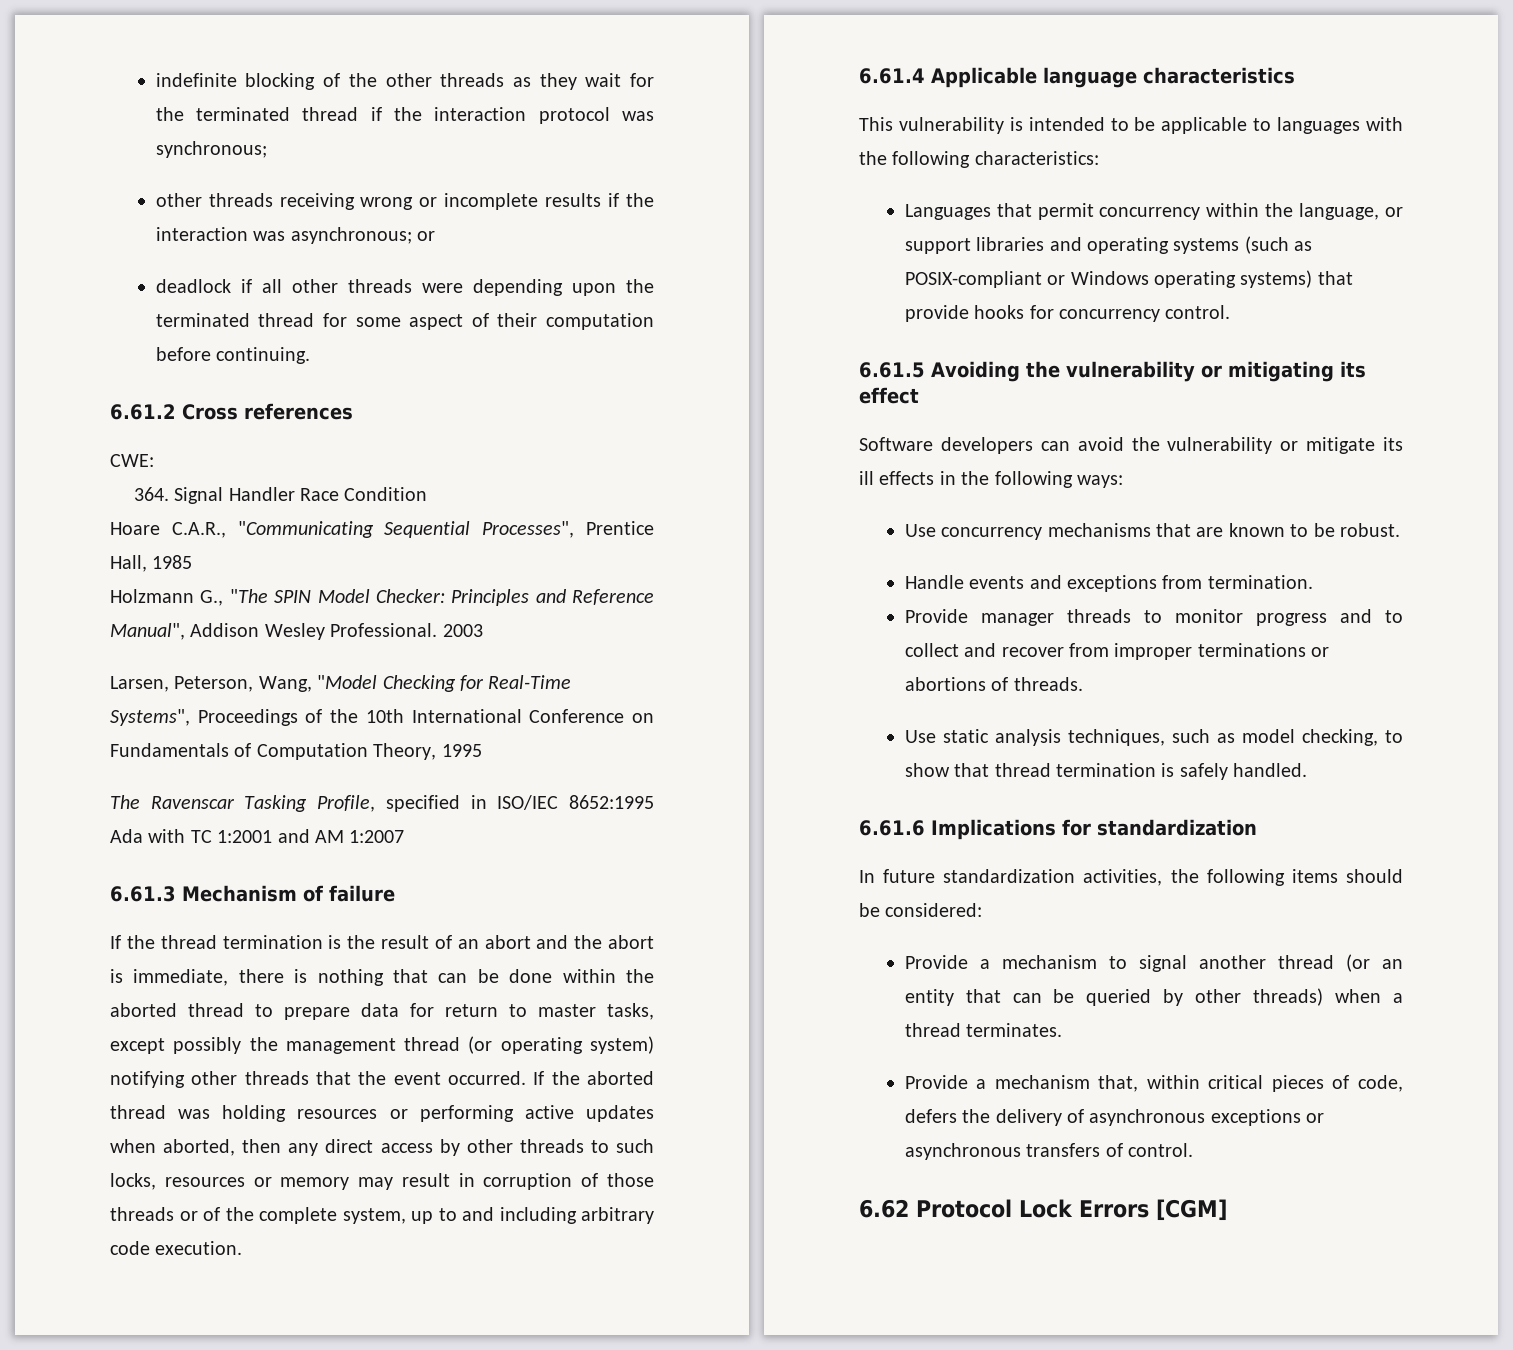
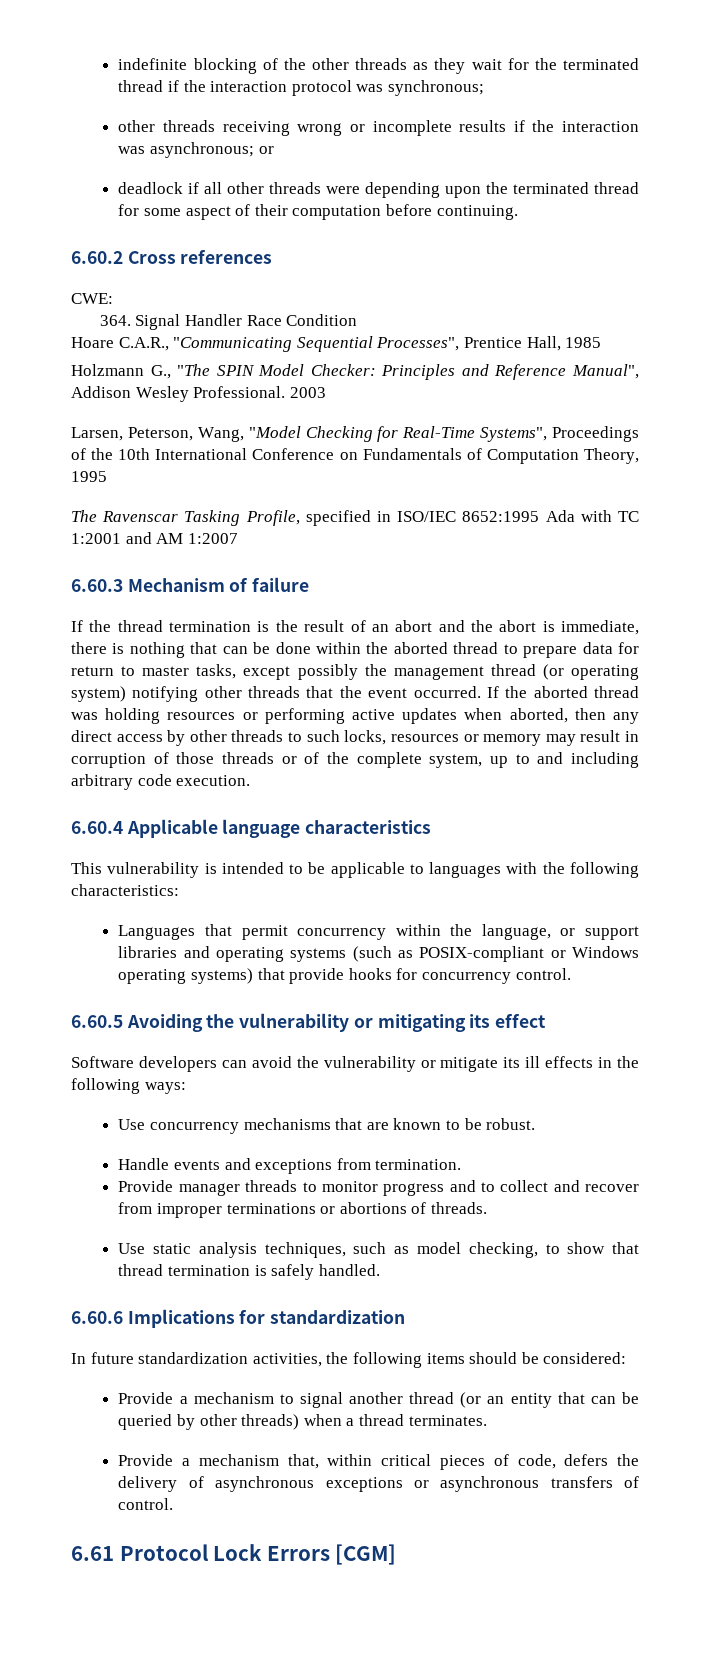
[110,404,176,420] 6.61.2 -> [71,251,123,264] 6.60.2
[110,886,176,902] 6.61.3 -> [71,579,123,592] 6.60.3
[859,68,925,84] 6.61.4 -> [71,821,123,834] 6.60.4
[859,362,925,378] 6.61.5 -> [71,1015,123,1028] 6.60.5
[859,820,925,836] 6.61.6 -> [71,1311,123,1324] 6.60.6
[859,1199,909,1218] 6.62 -> [71,1546,114,1561] 6.61

